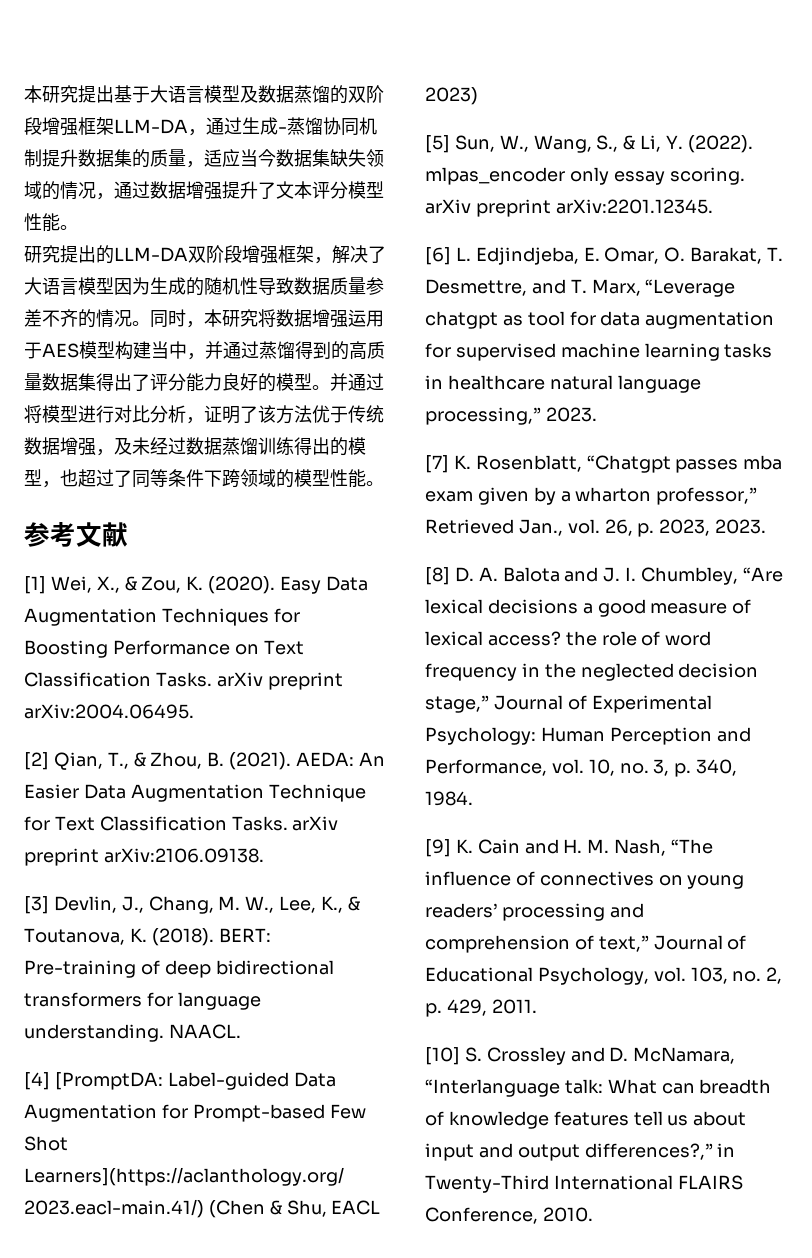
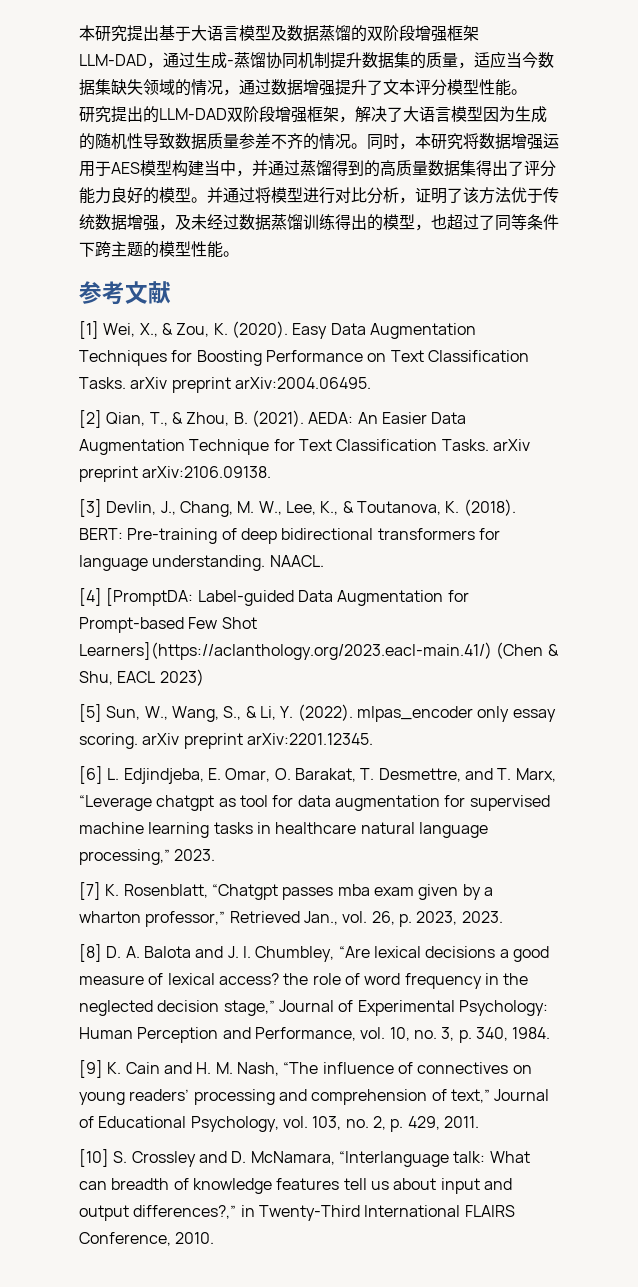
[114,119,188,134] LLM-DA -> [79,54,147,66] LLM-DAD
[114,247,188,262] LLM-DA -> [159,108,227,120] LLM-DAD
[240,469,276,487] 领域 -> [111,241,143,257] 主题

